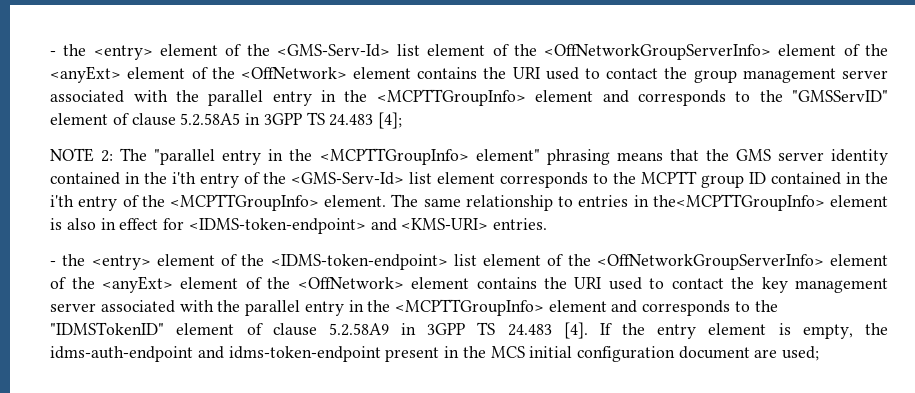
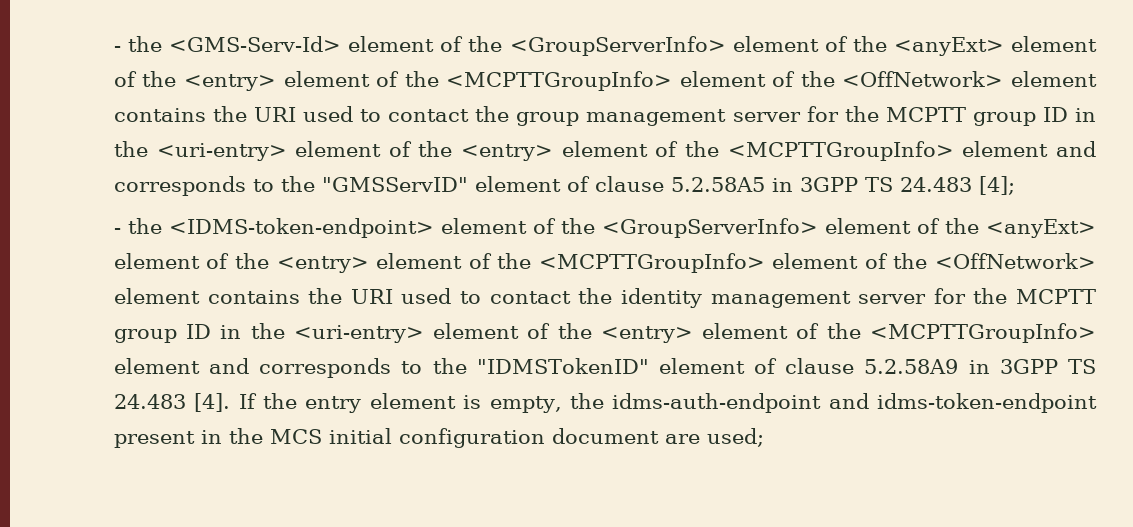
[50,44,888,60] [50,66,122,83] - the <entry> element of the <GMS-Serv-Id> list element of the <OffNetworkGroupServerInfo> element of the <anyExt> -> [113,36,1098,56] [113,71,673,91] - the <GMS-Serv-Id> element of the <GroupServerInfo> element of the <anyExt> element of the <entry> element of the <MCPTTGroupInfo>
[50,90,337,106] associated with the parallel entry in -> [806,106,1097,126] [113,141,679,161] for the MCPTT group ID in the <uri-entry> element of the <entry> element of
[50,148,889,165] [50,171,888,188] [50,194,889,211] [50,218,547,234] [50,254,888,270] [50,276,174,293] NOTE 2: The "parallel entry in the <MCPTTGroupInfo> element" phrasing means that the GMS server identity contained in the i'th entry of the <GMS-Serv-Id> list element corresponds to the MCPTT group ID contained in the i'th entry of the <MCPTTGroupInfo> element. The same relationship to entries in the<MCPTTGroupInfo> element is also in effect for <IDMS-token-endpoint> and <KMS-URI> entries. // - the <entry> element of the <IDMS-token-endpoint> list element of the <OffNetworkGroupServerInfo> element of the <anyExt> -> [113,218,1097,238] [113,253,765,273] - the <IDMS-token-endpoint> element of the <GroupServerInfo> element of the <anyExt> element of the <entry> element of the <MCPTTGroupInfo>
[761,277,889,293] [50,300,364,316] key management server associated with the parallel entry in -> [620,288,1096,308] [113,323,820,343] identity management server for the MCPTT group ID in the <uri-entry> element of the <entry> element of

